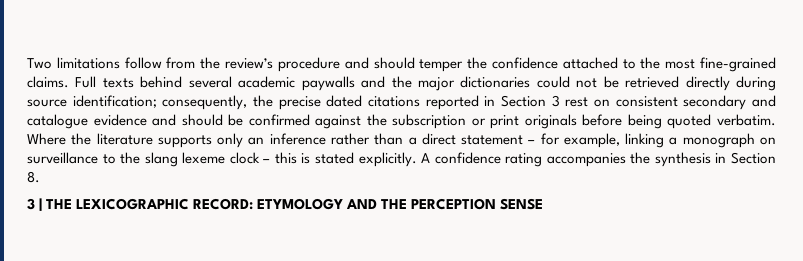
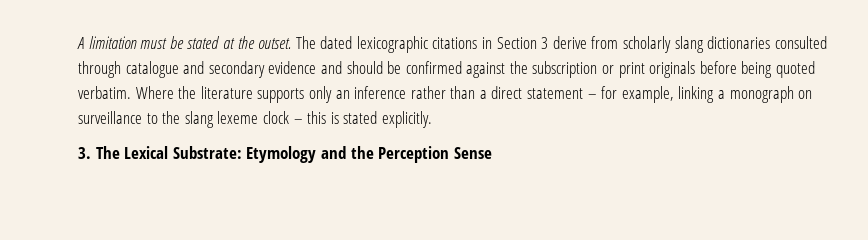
[27,57,776,72] [27,76,776,91] [27,95,776,110] [27,114,88,129] Two limitations follow from the review’s procedure and should temper the confidence attached to the most fine-grained claims. Full texts behind several academic paywalls and the major dictionaries could not be retrieved directly during source identification; consequently, the precise dated citations reported in Section 3 rest on consistent secondary and catalogue -> [77,36,827,53] [78,61,265,78] A limitation must be stated at the outset. The dated lexicographic citations in Section 3 derive from scholarly slang dictionaries consulted through catalogue and secondary
[421,152,776,167] [27,171,40,183] [27,198,544,211] A confidence rating accompanies the synthesis in Section 8. // 3 | THE LEXICOGRAPHIC RECORD: ETYMOLOGY AND THE PERCEPTION SENSE -> [78,146,492,163] // 3. The Lexical Substrate: Etymology and the Perception Sense

